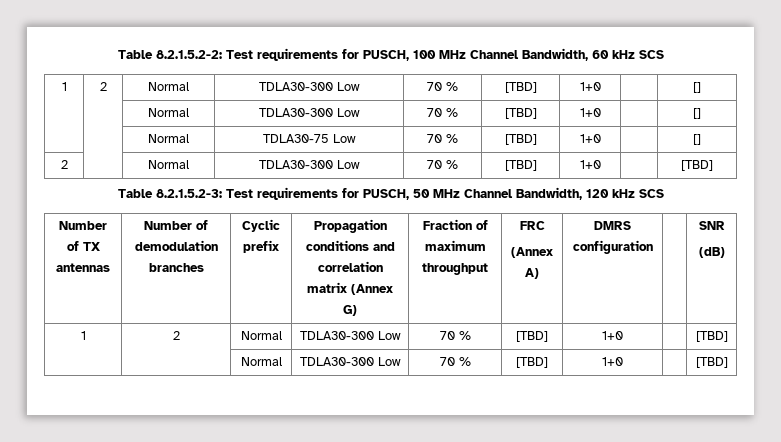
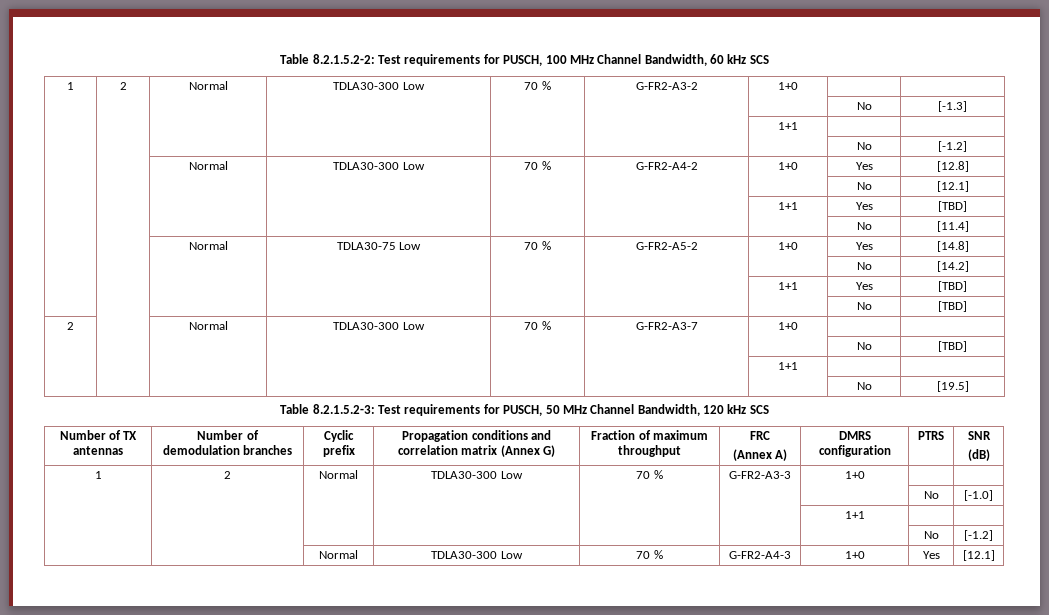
[504,82,537,93] [579,82,601,91] [693,82,701,93] [148,108,189,117] [258,108,360,117] [427,108,458,117] [504,108,537,119] [579,108,601,117] [693,108,701,119] [TBD] | 1+0 | | [] // | | Normal | TDLA30-300 Low | 70 % | [TBD] | 1+0 | | [] -> [635,82,698,90] [778,82,798,90] [856,102,872,110] [938,101,967,112] [778,122,798,130] [856,142,872,150] [938,141,967,152] [188,161,228,170] [333,162,425,170] [524,161,551,170] [635,162,698,170] [778,162,798,170] [855,162,873,170] [936,161,969,172] [856,182,872,190] [936,181,969,192] [778,202,798,210] [855,202,873,210] [938,201,967,212] [856,222,872,230] [936,221,969,232] G-FR2-A3-2 | 1+0 | | // | | | | | | | No | [-1.3] // | | | | | | 1+1 | | // | | | | | | | No | [-1.2] // | | Normal | TDLA30-300 Low | 70 % | G-FR2-A4-2 | 1+0 | Yes | [12.8] // | | | | | | | No | [12.1] // | | | | | | 1+1 | Yes | [TBD] // | | | | | | | No | [11.4]
[504,134,537,145] [579,134,601,143] [693,134,701,145] [TBD] | 1+0 | | [] -> [635,242,698,250] [778,242,798,250] [855,242,873,250] [936,241,969,252] [856,262,872,270] [936,261,969,272] [778,282,798,290] [855,282,873,290] [938,281,967,292] [856,302,872,310] [938,301,967,312] G-FR2-A5-2 | 1+0 | Yes | [14.8] // | | | | | | | No | [14.2] // | | | | | | 1+1 | Yes | [TBD] // | | | | | | | No | [TBD]
[504,160,537,171] [579,160,601,169] [681,160,713,171] [TBD] | 1+0 | | [TBD] -> [635,322,698,330] [778,322,798,330] [856,342,872,350] [938,341,967,352] [778,362,798,370] [856,382,872,390] [936,381,969,392] G-FR2-A3-7 | 1+0 | | // | | | | | | | No | [TBD] // | | | | | | 1+1 | | // | | | | | | | No | [19.5]
(653, 247) none -> [918,431,944,440] PTRS
[516,331,548,342] [602,331,623,340] [695,331,728,342] [240,357,282,366] [299,357,401,366] [439,357,471,366] [516,357,548,368] [602,357,623,366] [695,357,728,368] [TBD] | 1+0 | | [TBD] // | | Normal | TDLA30-300 Low | 70 % | [TBD] | 1+0 | | [TBD] -> [729,471,791,479] [844,471,865,479] [923,491,939,499] [964,490,993,501] [844,511,865,519] [923,531,939,539] [964,530,993,541] [319,550,358,559] [431,551,523,559] [636,550,663,559] [729,551,791,559] [844,551,865,559] [922,551,940,559] [962,550,995,561] G-FR2-A3-3 | 1+0 | | // | | | | | | | No | [-1.0] // | | | | | | 1+1 | | // | | | | | | | No | [-1.2] // | | Normal | TDLA30-300 Low | 70 % | G-FR2-A4-3 | 1+0 | Yes | [12.1]

